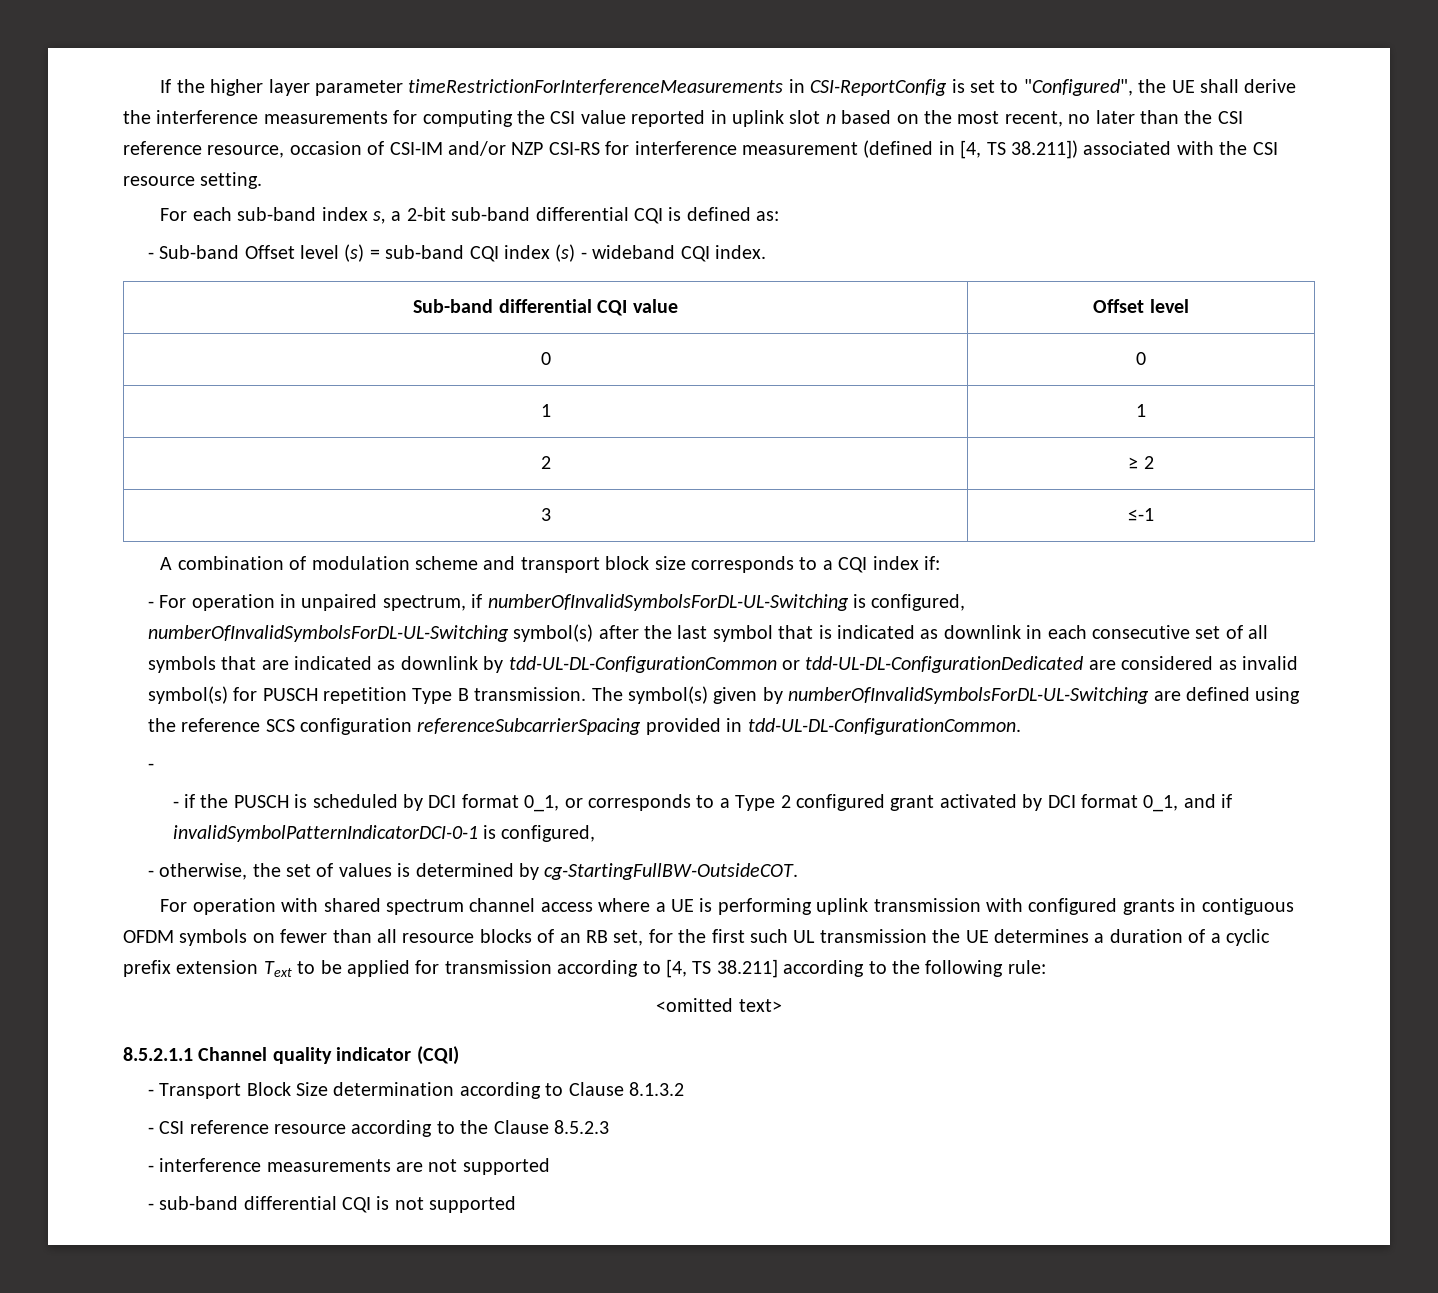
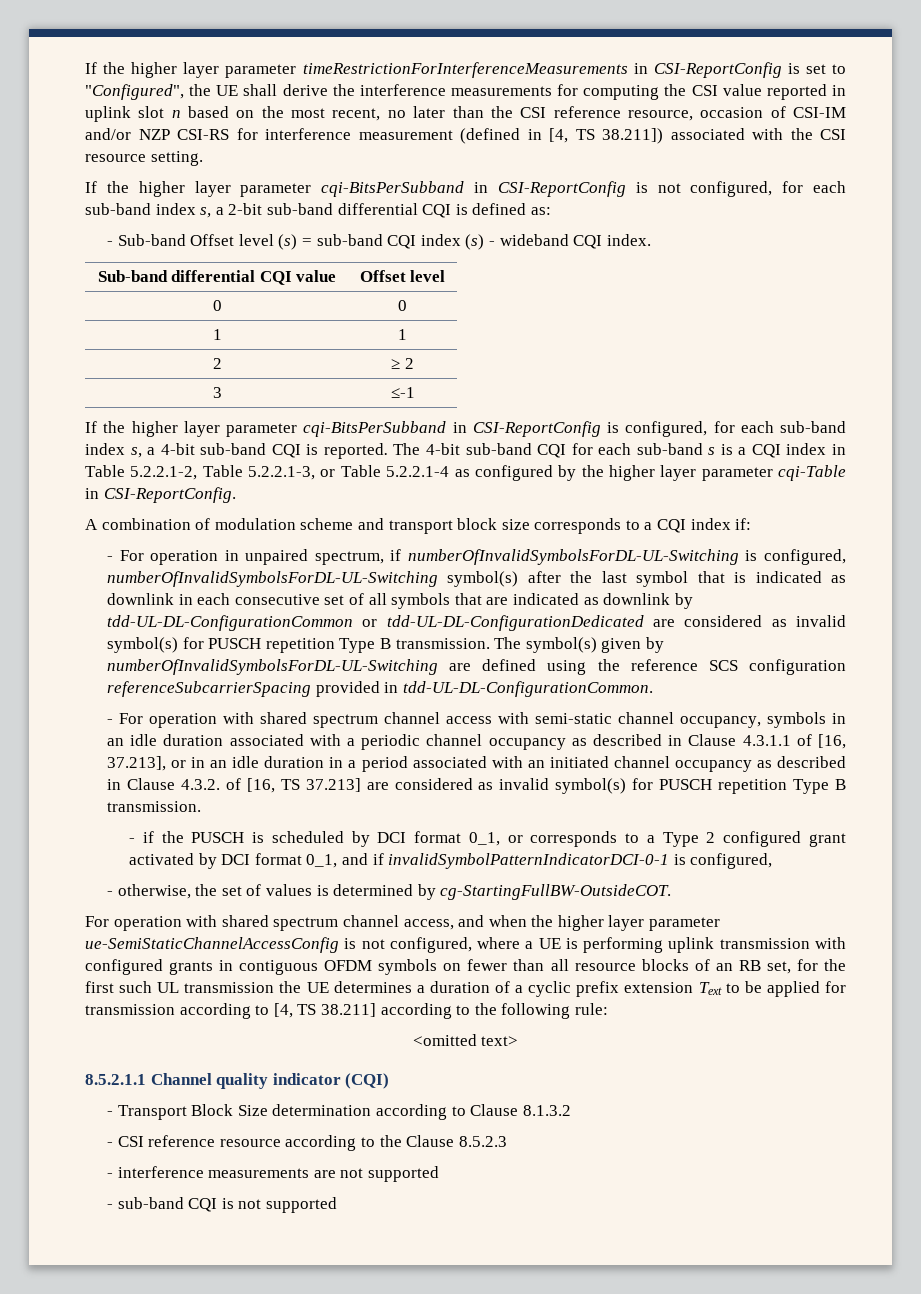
[160,208,188,221] For -> [85,181,804,197] If the higher layer parameter cqi-BitsPerSubband in CSI-ReportConfig is not configured, for
(1154, 514) none -> [85,421,846,437] [85,443,846,459] [85,465,846,481] [85,487,236,503] // If the higher layer parameter cqi-BitsPerSubband in CSI-ReportConfig is configured, for each sub-band index s, a 4-bit sub-band CQI is reported. The 4-bit sub-band CQI for each sub-band s is a CQI index in Table 5.2.2.1-2, Table 5.2.2.1-3, or Table 5.2.2.1-4 as configured by the higher layer parameter cqi-Table in CSI-ReportConfig.
(154, 766) none -> [119,712,846,728] [107,734,846,750] [107,756,847,772] [107,778,847,794] [107,801,202,812] For operation with shared spectrum channel access with semi-static channel occupancy, symbols in an idle duration associated with a periodic channel occupancy as described in Clause 4.3.1.1 of [16, 37.213], or in an idle duration in a period associated with an initiated channel occupancy as described in Clause 4.3.2. of [16, TS 37.213] are considered as invalid symbol(s) for PUSCH repetition Type B transmission.
[540,902,593,912] access -> [403,915,721,931] [85,937,472,953] access, and when the higher layer parameter ue-SemiStaticChannelAccessConfig is not configured,
[243,1196,337,1210] differential -> (184, 1203) none

